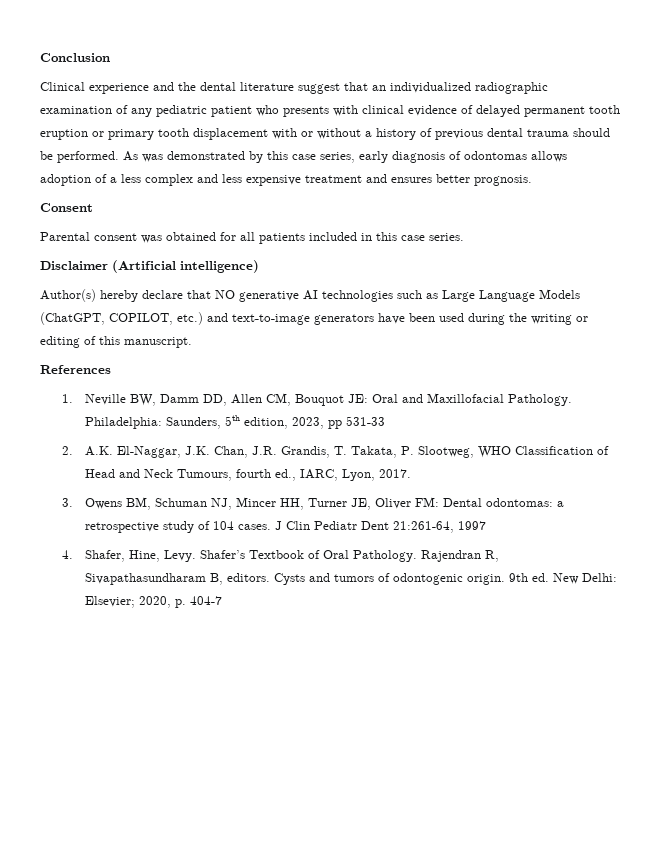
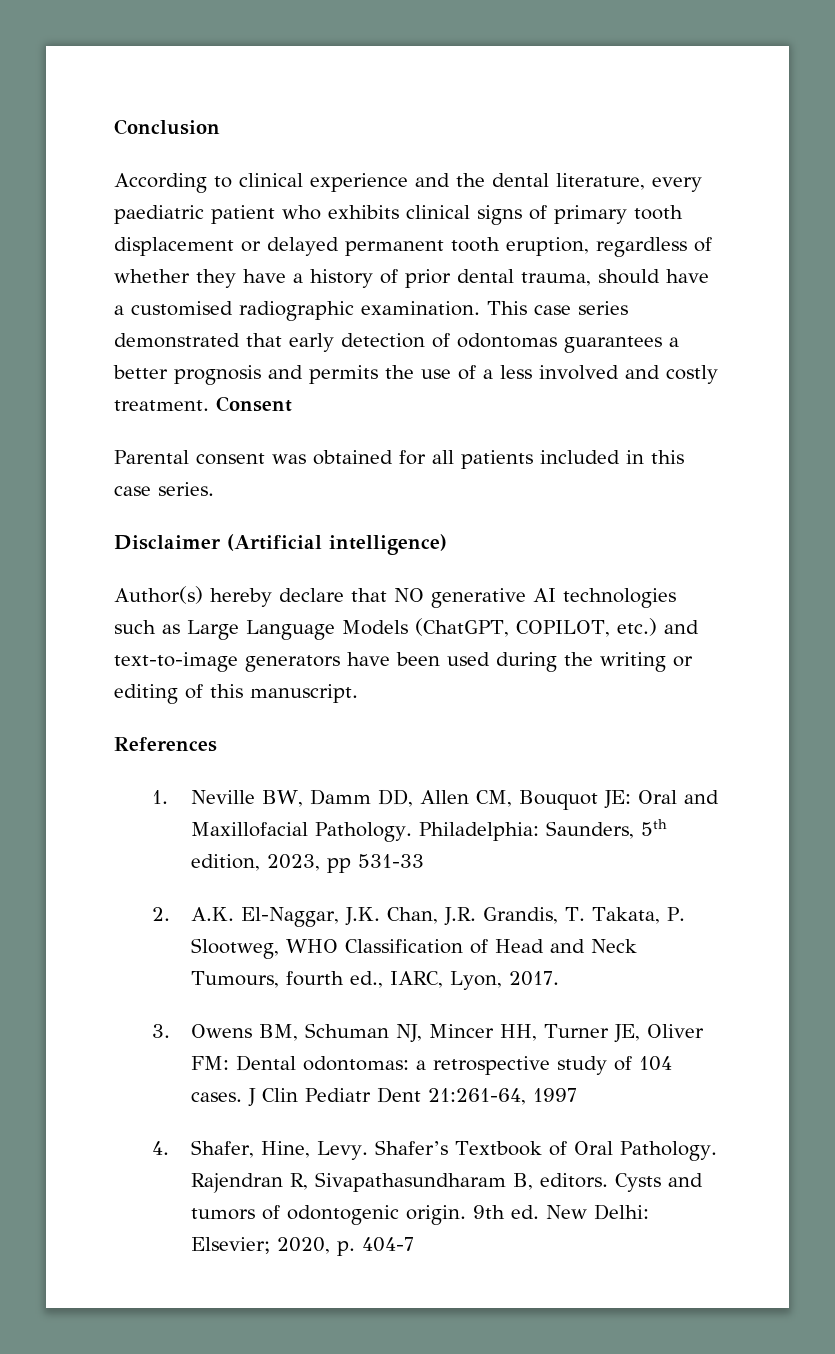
[40,82,85,91] Clinical -> [114,173,303,193] According to clinical
[240,82,548,94] [40,105,620,117] [40,128,610,140] [40,151,567,163] [40,174,532,186] literature suggest that an individualized radiographic examination of any pediatric patient who presents with clinical evidence of delayed permanent tooth eruption or primary tooth displacement with or without a history of previous dental trauma should be performed. As was demonstrated by this case series, early diagnosis of odontomas allows adoption of a less complex and less expensive treatment and ensures better prognosis. // -> [556,173,702,192] [114,205,683,225] [114,237,712,257] [114,269,709,288] [114,301,628,321] [114,333,679,353] [113,365,718,385] [114,400,209,411] literature, every paediatric patient who exhibits clinical signs of primary tooth displacement or delayed permanent tooth eruption, regardless of whether they have a history of prior dental trauma, should have a customised radiographic examination. This case series demonstrated that early detection of odontomas guarantees a better prognosis and permits the use of a less involved and costly treatment.

